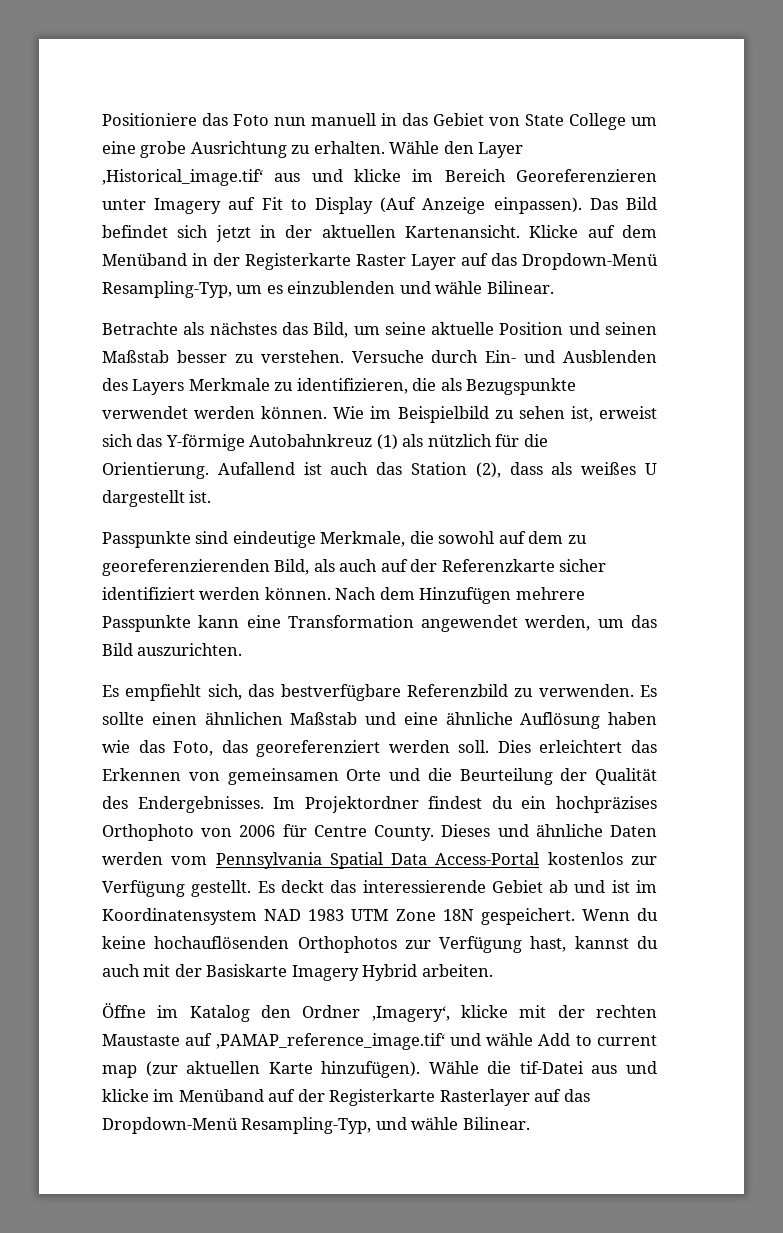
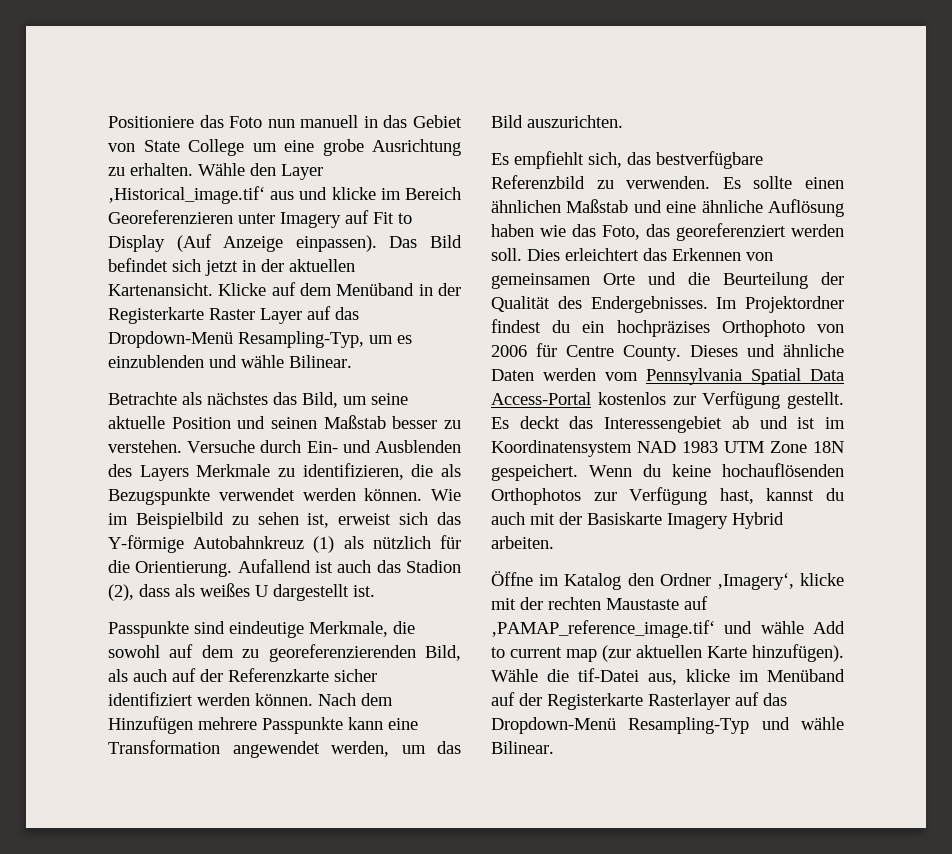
[411,462,468,475] Station -> [406,560,461,573] Stadion
[362,880,543,893] interessierende Gebiet -> [604,416,723,433] Interessengebiet
[591,1061,657,1074] aus und -> [648,673,677,685] aus,
[241,1117,372,1134] Resampling-Typ, -> [628,717,750,734] Resampling-Typ

